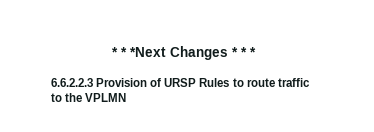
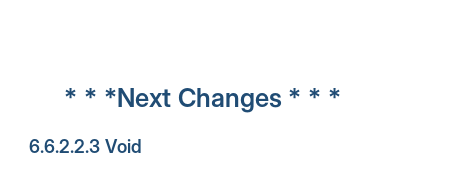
[96,78,310,87] [51,93,127,102] Provision of URSP Rules to route traffic to the VPLMN -> [104,139,142,153] Void

